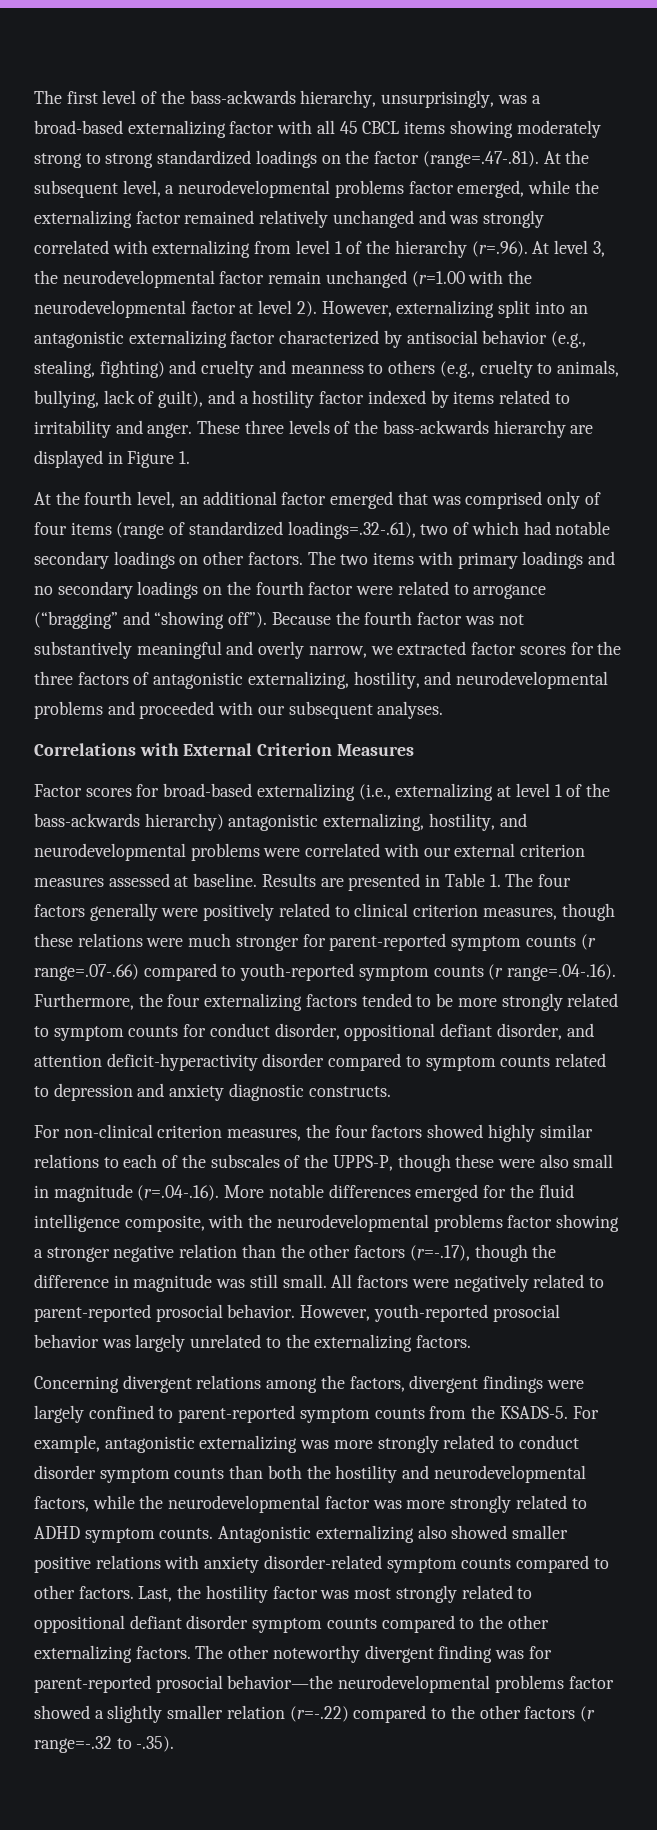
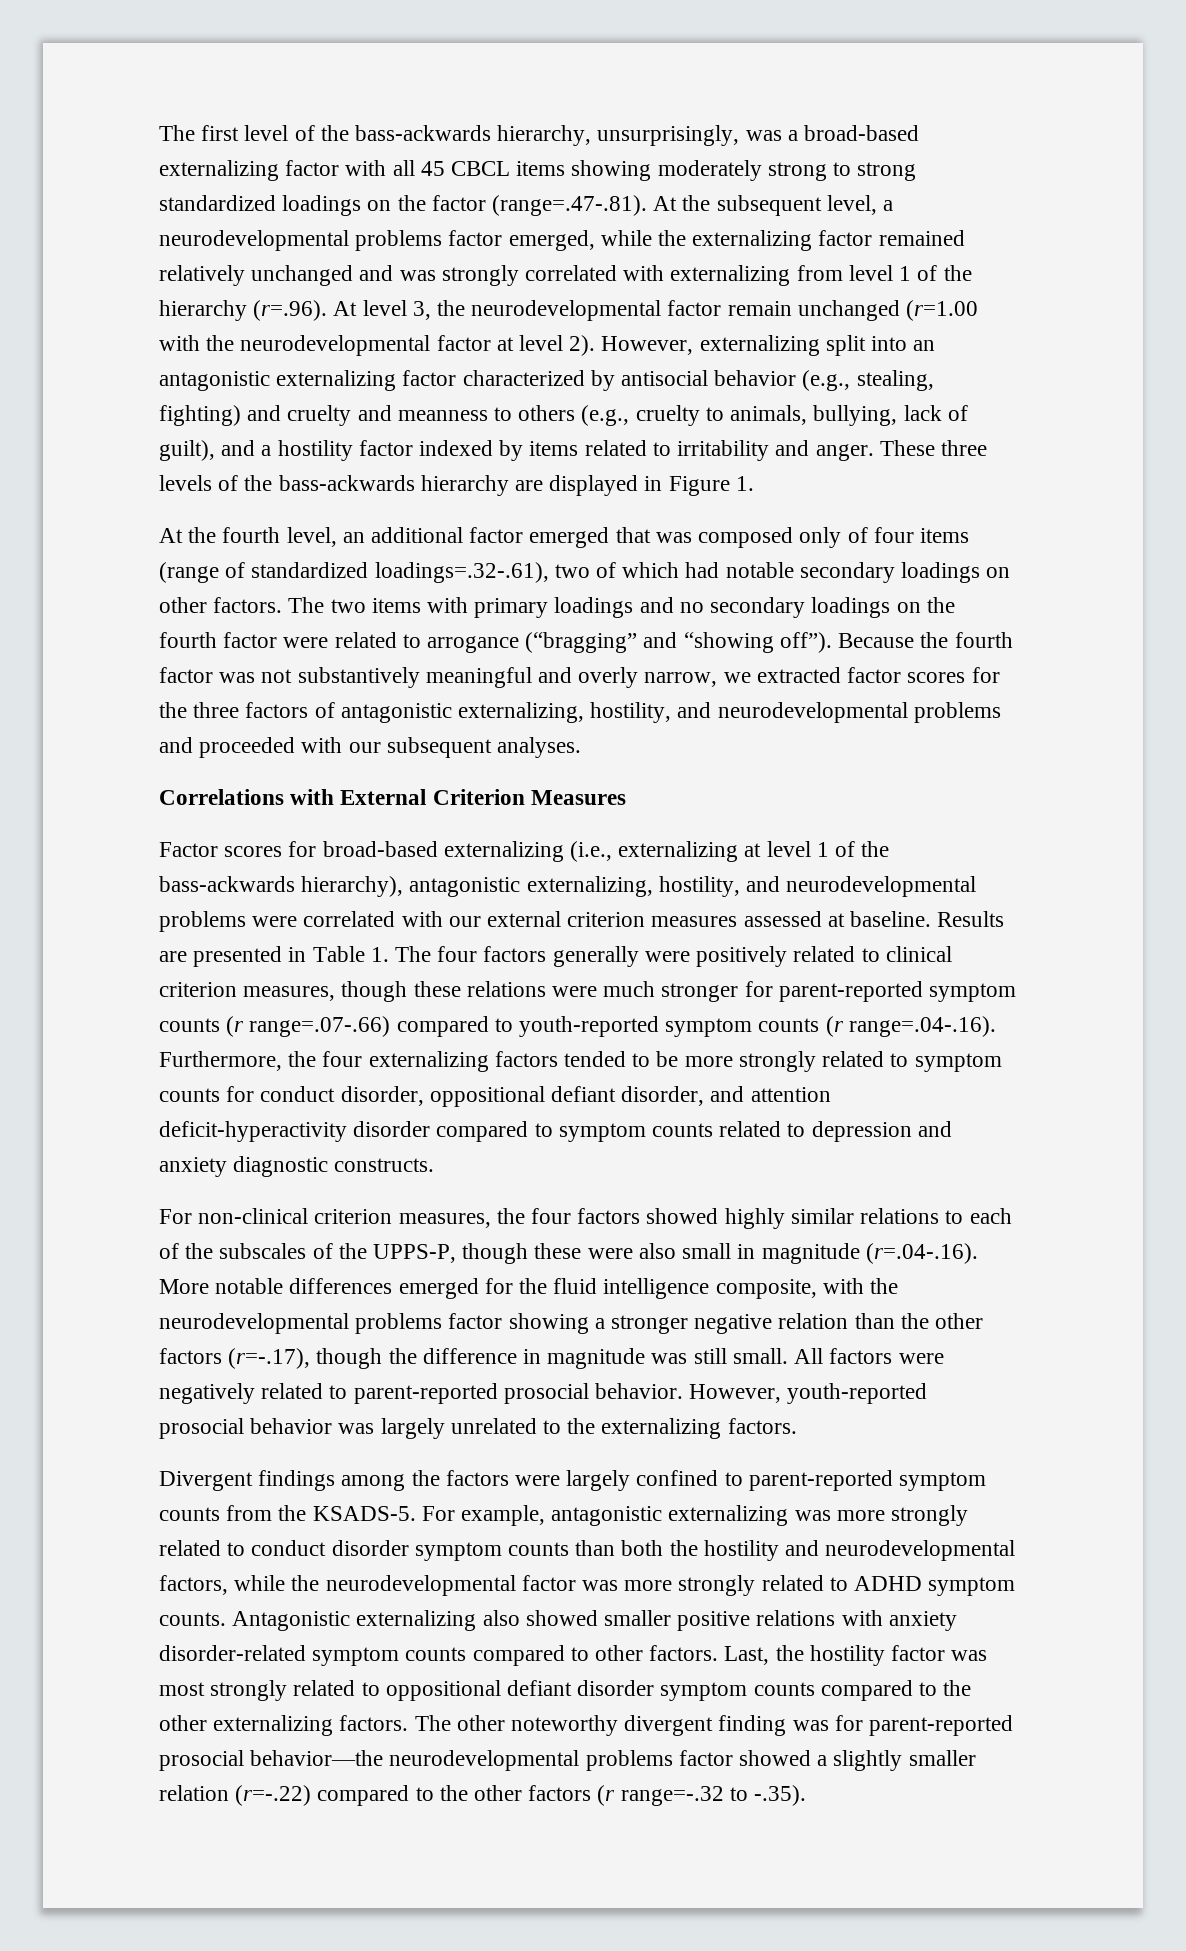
[465,491,543,509] comprised -> [698,527,794,548] composed
[144,813,224,831] hierarchy) -> [301,876,404,897] hierarchy),
[34,1375,544,1393] Concerning divergent relations among the factors, divergent findings -> [159,1470,509,1491] Divergent findings among the factors

